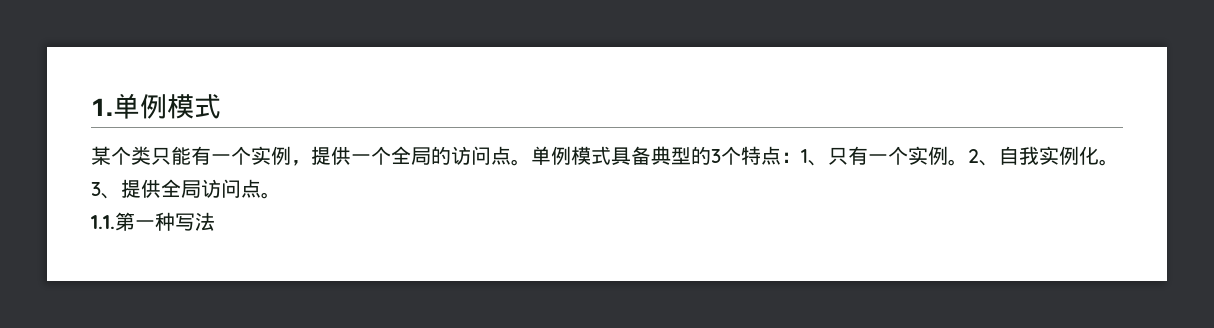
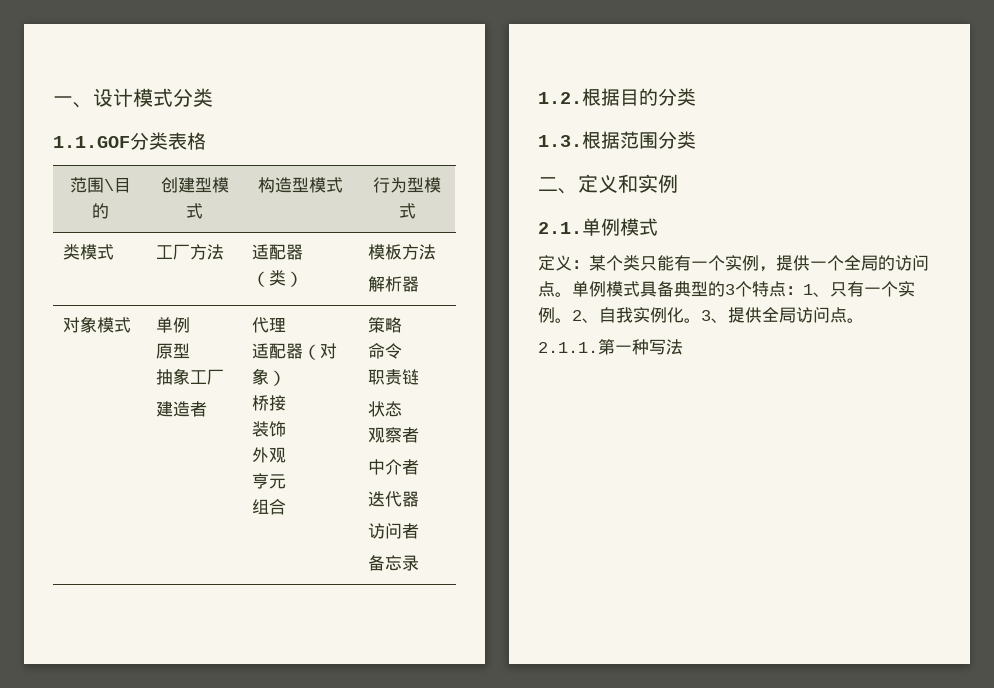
[91,98,113,116] 1. -> [53,88,213,108] [53,132,206,150] [69,177,131,193] [91,203,109,219] [160,177,229,193] [186,203,203,219] [258,177,343,193] [373,177,441,193] [398,203,416,219] [63,244,115,260] [156,244,225,260] [252,244,304,260] [252,270,304,287] [368,244,437,260] [368,276,420,292] [63,316,132,333] [156,317,191,333] [156,343,191,359] [156,368,225,385] [156,401,208,417] [252,317,287,333] [252,343,338,360] [252,368,287,386] [252,395,287,411] [252,421,287,437] [252,447,287,463] [252,473,287,489] [252,499,287,515] [368,317,403,333] [368,343,403,359] [368,369,420,385] [368,401,403,417] [368,427,420,443] [368,459,420,475] [368,491,420,507] [368,523,420,539] [368,555,420,571] [538,88,696,106] [538,131,696,149] [538,174,678,194] [538,222,582,234] 一、设计模式分类 // 1.1.GOF分类表格 // 范围\目的 | 创建型模式 | 构造型模式 | 行为型模式 // 类模式 | 工厂方法 | 适配器（类） | 模板方法 // 解析器 // 对象模式 | 单例 // 原型 // 抽象工厂 // 建造者 | 代理 // 适配器（对象） // 桥接 // 装饰 // 外观 // 亨元 // 组合 | 策略 // 命令 // 职责链 // 状态 // 观察者 // 中介者 // 迭代器 // 访问者 // 备忘录 // 1.2.根据目的分类 // 1.3.根据范围分类 // 二、定义和实例 // 2.1.
(221, 106) none -> [538,255,589,271] 定义：
[91,215,115,229] 1.1. -> [538,342,598,353] 2.1.1.

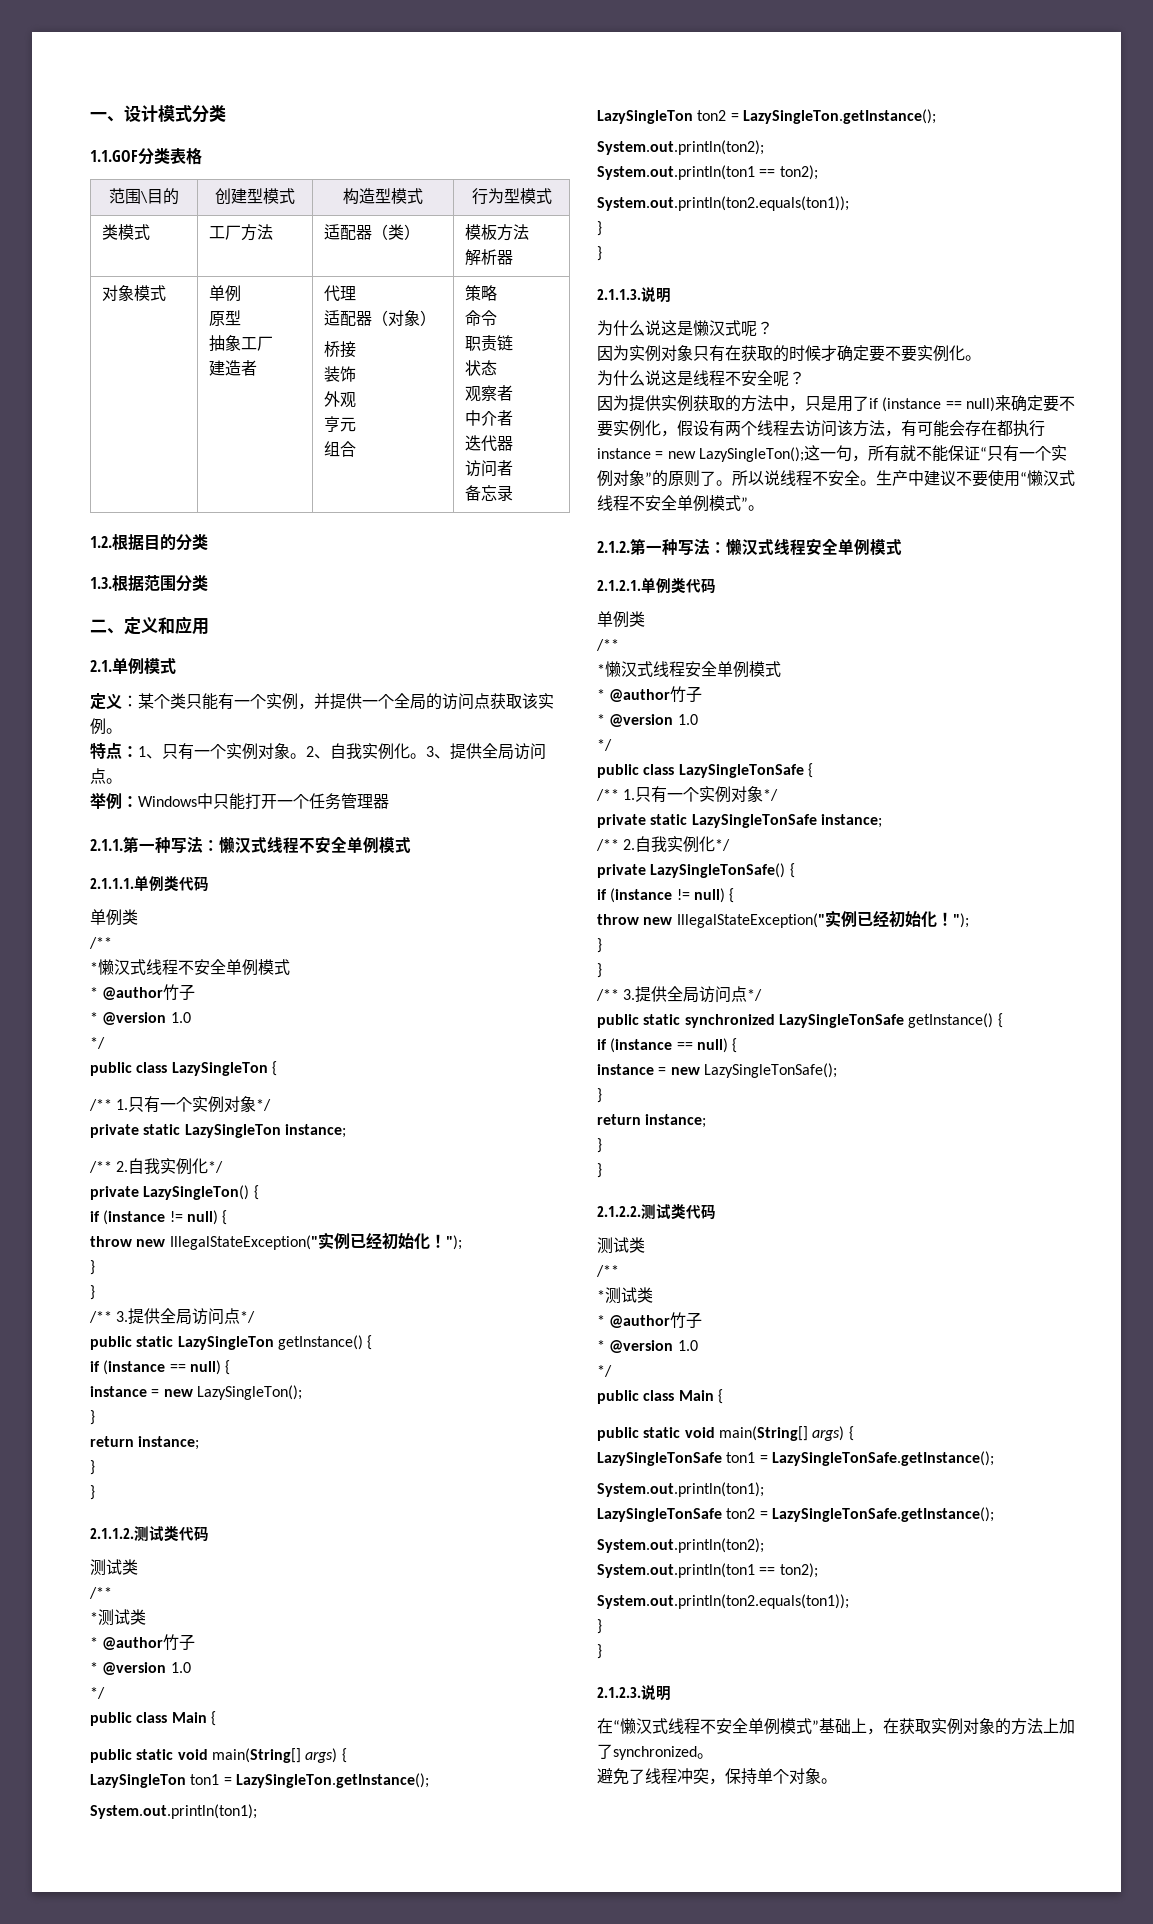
[638,174,678,193] 实例 -> [175,616,209,635] 应用
(776, 269) none -> [314,693,330,709] 并
[555,281,752,297] 。单例模式具备典型的3个 -> [490,693,554,710] [90,718,122,735] 获取该实例。 //
(555, 315) none -> [258,743,290,759] 对象
[538,339,683,355] 2.1.1.第一种写法 -> [90,792,389,810] [90,836,411,854] [90,876,209,892] [90,909,138,926] [89,937,112,949] [90,959,290,976] [90,984,196,1001] [90,1012,191,1025] [90,1037,105,1049] [90,1061,277,1076] [89,1096,272,1113] [90,1124,346,1138] [89,1158,224,1175] [90,1185,259,1200] [90,1210,228,1225] [90,1232,462,1250] [90,1260,95,1275] [90,1285,95,1300] [89,1308,256,1325] [90,1335,373,1350] [90,1360,231,1375] [90,1385,302,1400] [90,1410,95,1425] [90,1436,200,1450] [90,1460,95,1475] [90,1485,95,1500] [90,1526,209,1542] [90,1559,138,1576] [89,1587,112,1599] [90,1609,146,1626] [90,1634,196,1651] [90,1662,191,1675] [90,1687,105,1699] [90,1711,216,1726] [90,1748,347,1763] [90,1773,429,1788] [90,1804,257,1819] [597,109,936,124] [597,140,764,155] [597,165,818,180] [597,196,849,211] [597,221,602,236] [597,246,602,261] [597,287,671,303] [597,320,773,337] [597,345,981,362] [597,370,805,387] [597,395,1075,412] [597,420,1045,437] [597,445,1067,462] [597,470,1075,487] [597,495,764,512] [597,538,902,556] [597,578,716,594] [597,611,645,628] [596,639,619,651] [597,661,781,678] [597,686,703,703] [597,714,698,727] [597,739,612,751] [597,763,813,778] [596,786,779,803] [597,814,882,828] [596,836,731,853] [597,863,795,878] [597,888,735,903] [597,910,969,928] [597,938,602,953] [597,963,602,978] [596,986,763,1003] [597,1013,1003,1028] [597,1038,738,1053] [597,1063,837,1078] [597,1088,602,1103] [597,1114,707,1128] [597,1138,602,1153] [597,1163,602,1178] [597,1204,716,1220] [597,1237,645,1254] [596,1265,619,1277] [597,1287,653,1304] [597,1312,703,1329] [597,1340,698,1353] [597,1365,612,1377] [597,1389,723,1404] [597,1426,854,1441] [597,1451,994,1466] [597,1482,764,1497] [597,1507,994,1522] [597,1538,764,1553] [597,1563,818,1578] [597,1594,849,1609] [597,1619,602,1634] [597,1644,602,1659] [597,1685,671,1701] [597,1718,1075,1735] [597,1744,713,1760] [597,1768,837,1785] 举例：Windows中只能打开一个任务管理器 // 2.1.1.第一种写法：懒汉式线程不安全单例模式 // 2.1.1.1.单例类代码 // 单例类 // /** // *懒汉式线程不安全单例模式 // * @author竹子 // * @version 1.0 // */ // public class LazySingleTon { // /** 1.只有一个实例对象*/ // private static LazySingleTon instance; // /** 2.自我实例化*/ // private LazySingleTon() { // if (instance != null) { // throw new IllegalStateException("实例已经初始化！"); // } // } // /** 3.提供全局访问点*/ // public static LazySingleTon getInstance() { // if (instance == null) { // instance = new LazySingleTon(); // } // return instance; // } // } // 2.1.1.2.测试类代码 // 测试类 // /** // *测试类 // * @author竹子 // * @version 1.0 // */ // public class Main { // public static void main(String[] args) { // LazySingleTon ton1 = LazySingleTon.getInstance(); // System.out.println(ton1); // LazySingleTon ton2 = LazySingleTon.getInstance(); // System.out.println(ton2); // System.out.println(ton1 == ton2); // System.out.println(ton2.equals(ton1)); // } // } // 2.1.1.3.说明 // 为什么说这是懒汉式呢？ // 因为实例对象只有在获取的时候才确定要不要实例化。 // 为什么说这是线程不安全呢？ // 因为提供实例获取的方法中，只是用了if (instance == null)来确定要不要实例化，假设有两个线程去访问该方法，有可能会存在都执行instance = new LazySingleTon();这一句，所有就不能保证“只有一个实例对象”的原则了。所以说线程不安全。生产中建议不要使用“懒汉式线程不安全单例模式”。 // 2.1.2.第一种写法：懒汉式线程安全单例模式 // 2.1.2.1.单例类代码 // 单例类 // /** // *懒汉式线程安全单例模式 // * @author竹子 // * @version 1.0 // */ // public class LazySingleTonSafe { // /** 1.只有一个实例对象*/ // private static LazySingleTonSafe instance; // /** 2.自我实例化*/ // private LazySingleTonSafe() { // if (instance != null) { // throw new IllegalStateException("实例已经初始化！"); // } // } // /** 3.提供全局访问点*/ // public static synchronized LazySingleTonSafe getInstance() { // if (instance == null) { // instance = new LazySingleTonSafe(); // } // return instance; // } // } // 2.1.2.2.测试类代码 // 测试类 // /** // *测试类 // * @author竹子 // * @version 1.0 // */ // public class Main { // public static void main(String[] args) { // LazySingleTonSafe ton1 = LazySingleTonSafe.getInstance(); // System.out.println(ton1); // LazySingleTonSafe ton2 = LazySingleTonSafe.getInstance(); // System.out.println(ton2); // System.out.println(ton1 == ton2); // System.out.println(ton2.equals(ton1)); // } // } // 2.1.2.3.说明 // 在“懒汉式线程不安全单例模式”基础上，在获取实例对象的方法上加了synchronized。 // 避免了线程冲突，保持单个对象。

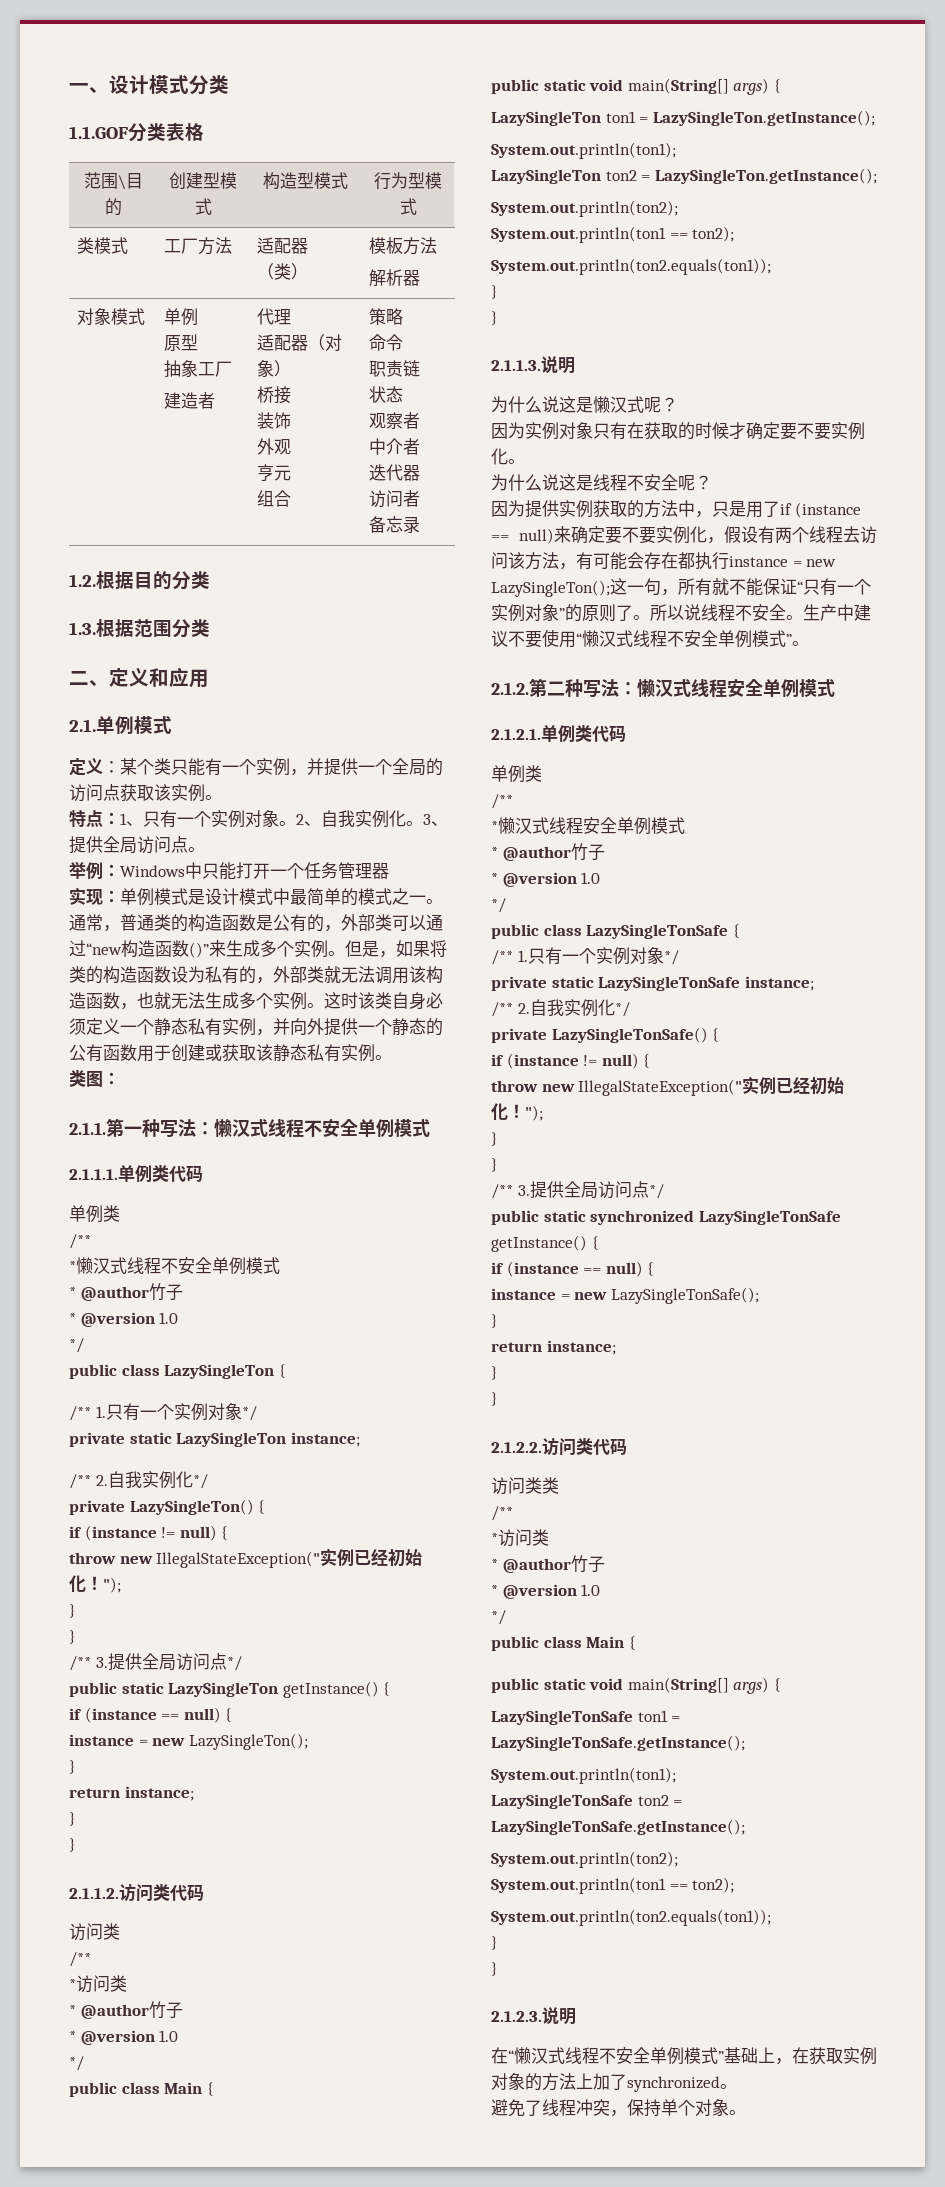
(389, 801) none -> [69,887,443,906] [69,914,443,932] [69,940,447,958] [69,966,443,984] [69,992,443,1010] [69,1018,443,1036] [69,1044,392,1062] [69,1070,120,1087] // 实现：单例模式是设计模式中最简单的模式之一。通常，普通类的构造函数是公有的，外部类可以通过“new构造函数()”来生成多个实例。但是，如果将类的构造函数设为私有的，外部类就无法调用该构造函数，也就无法生成多个实例。这时该类自身必须定义一个静态私有实例，并向外提供一个静态的公有函数用于创建或获取该静态私有实例。 // 类图：
[134,1526,209,1542] [90,1559,138,1576] [89,1587,112,1599] [90,1609,130,1626] 测试类代码 // 测试类 // /** // *测试 -> [119,1883,204,1902] [69,1923,120,1941] [69,1952,91,1967] [69,1975,110,1993] 访问类代码 // 访问类 // /** // *访问
[646,545,662,553] 一 -> [547,681,565,696] 二
[641,1204,716,1220] [597,1237,645,1254] [596,1265,619,1277] [597,1287,637,1304] 测试类代码 // 测试类 // /** // *测试 -> [542,1437,627,1456] [491,1477,559,1495] [491,1506,513,1521] [491,1529,532,1547] 访问类代码 // 访问类类 // /** // *访问

